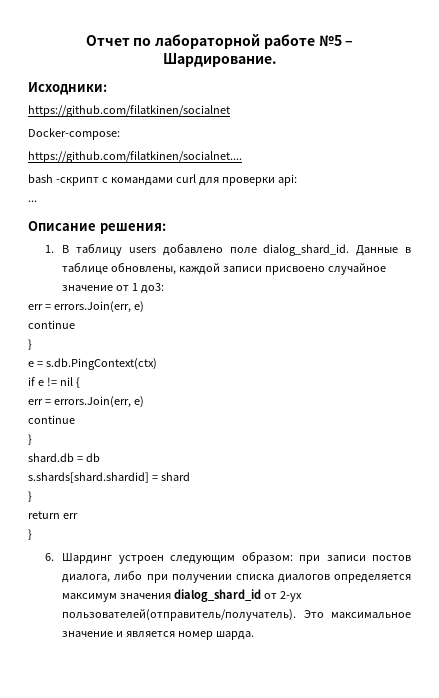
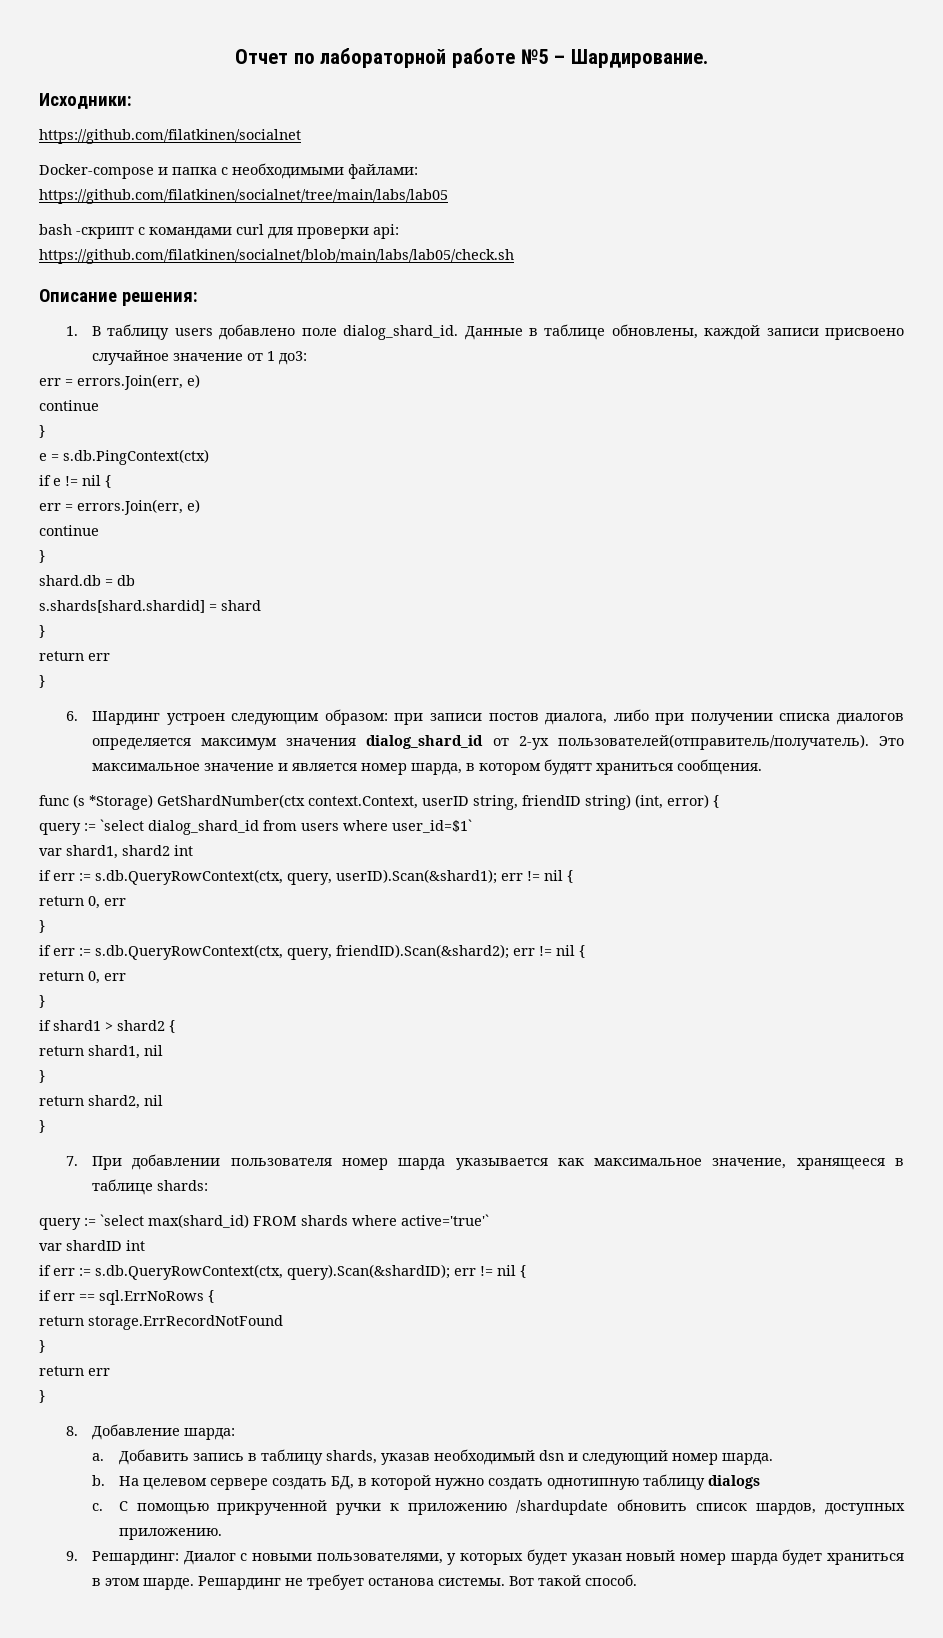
[28,128,120,140] [28,151,242,163] Docker-compose: // https://github.com/filatkinen/socialnet.... -> [39,163,418,179] [39,189,448,204] Docker-compose и папка с необходимыми файлами: // https://github.com/filatkinen/socialnet/tree/main/labs/lab05
[28,200,37,202] ... -> [39,249,514,264] https://github.com/filatkinen/socialnet/blob/main/labs/lab05/check.sh
[216,631,255,640] шарда. -> [411,759,763,775] [39,794,719,810] [39,819,472,835] [39,845,193,859] [39,869,573,885] [39,896,126,909] [39,920,45,933] [39,944,585,960] [39,971,126,984] [39,995,45,1008] [39,1020,175,1033] [39,1045,163,1059] [39,1070,45,1083] [39,1095,163,1109] [39,1120,45,1133] [65,1154,904,1170] [92,1179,209,1195] [39,1214,489,1230] [39,1240,145,1251] [39,1264,526,1280] [39,1290,214,1305] [39,1315,283,1330] [39,1340,45,1353] [39,1366,110,1376] [39,1390,45,1403] [65,1424,236,1440] [92,1449,773,1465] [92,1474,760,1490] [92,1499,905,1515] [118,1528,222,1540] [65,1549,905,1565] [92,1574,638,1590] шарда, в котором будятт храниться сообщения. // func (s *Storage) GetShardNumber(ctx context.Context, userID string, friendID string) (int, error) { // query := `select dialog_shard_id from users where user_id=$1` // var shard1, shard2 int // if err := s.db.QueryRowContext(ctx, query, userID).Scan(&shard1); err != nil { // return 0, err // } // if err := s.db.QueryRowContext(ctx, query, friendID).Scan(&shard2); err != nil { // return 0, err // } // if shard1 > shard2 { // return shard1, nil // } // return shard2, nil // } // 7. При добавлении пользователя номер шарда указывается как максимальное значение, хранящееся в таблице shards: // query := `select max(shard_id) FROM shards where active='true'` // var shardID int // if err := s.db.QueryRowContext(ctx, query).Scan(&shardID); err != nil { // if err == sql.ErrNoRows { // return storage.ErrRecordNotFound // } // return err // } // 8. Добавление шарда: // a. Добавить запись в таблицу shards, указав необходимый dsn и следующий номер шарда. // b. На целевом сервере создать БД, в которой нужно создать однотипную таблицу dialogs // c. С помощью прикрученной ручки к приложению /shardupdate обновить список шардов, доступных приложению. // 9. Решардинг: Диалог с новыми пользователями, у которых будет указан новый номер шарда будет храниться в этом шарде. Решардинг не требует останова системы. Вот такой способ.

